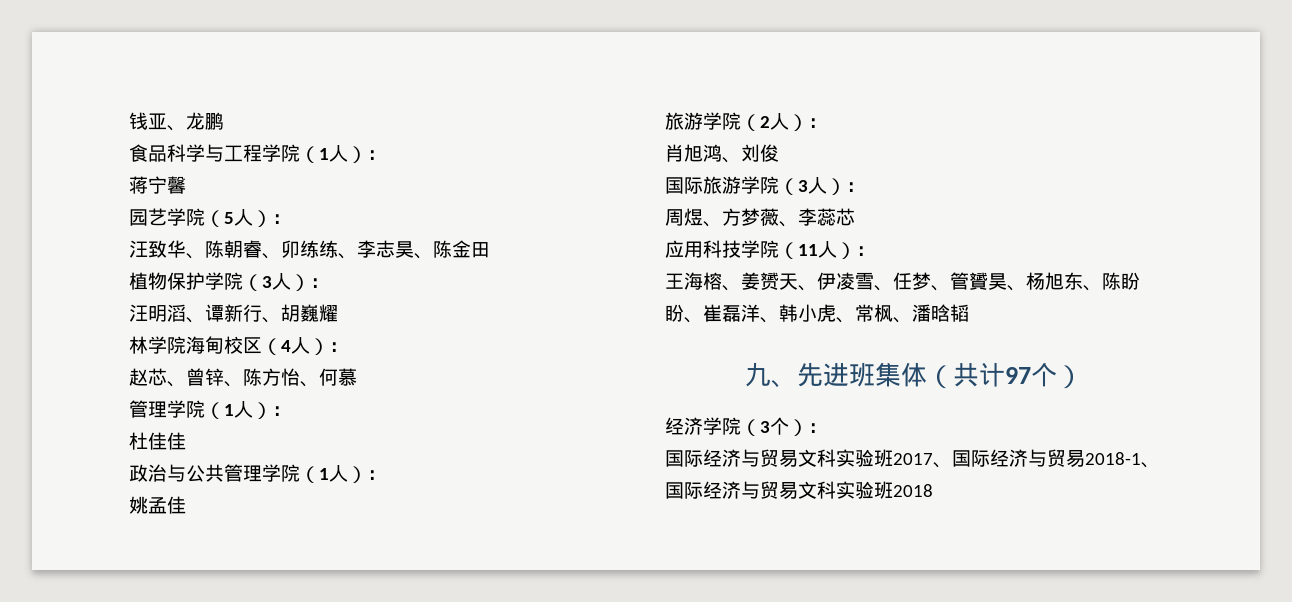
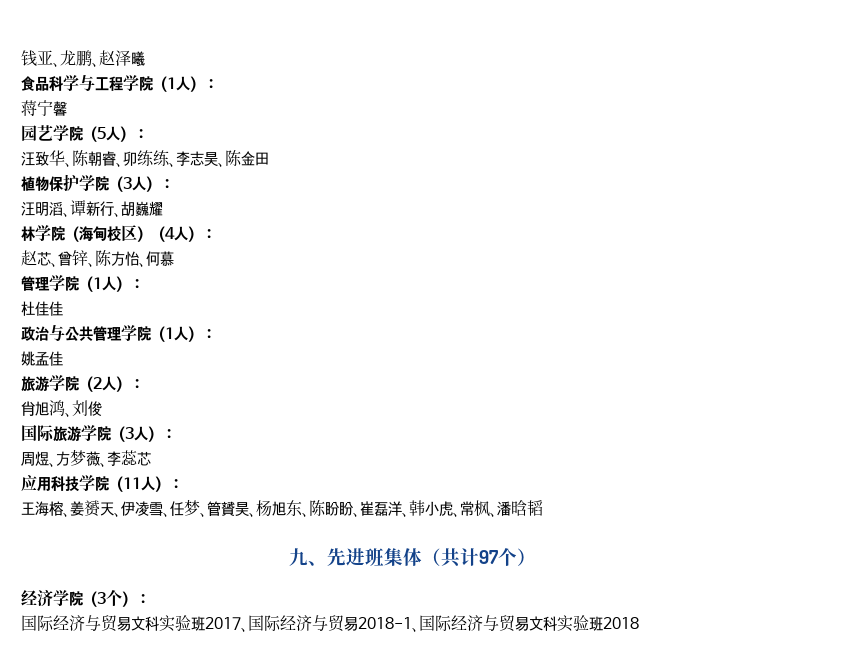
(224, 121) none -> [92,50,145,67] 、赵泽曦
(186, 345) none -> [65,226,79,242] （
(262, 345) none -> [137,226,151,242] ）

